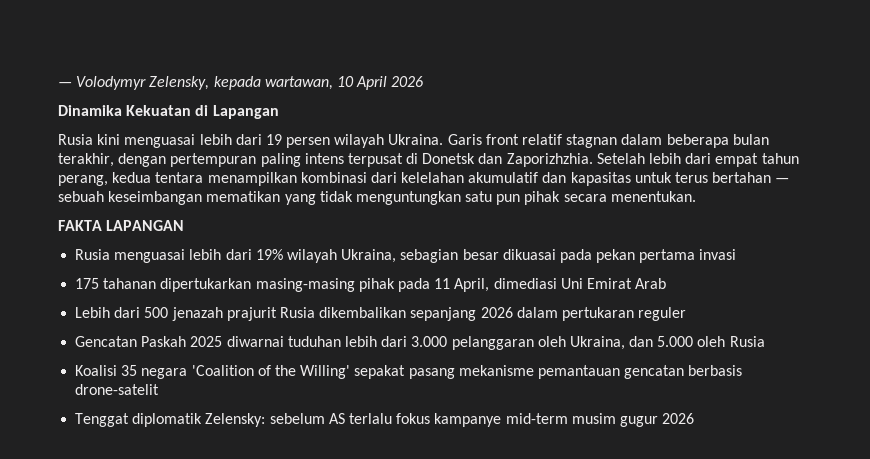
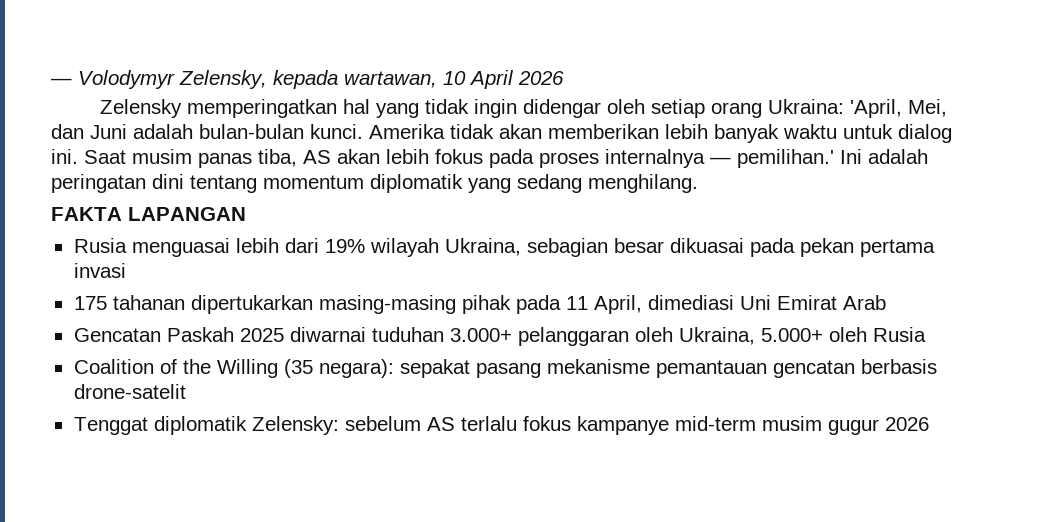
[58,105,279,119] [58,134,769,148] [58,153,799,167] [58,172,790,186] [58,191,696,205] Dinamika Kekuatan di Lapangan // Rusia kini menguasai lebih dari 19 persen wilayah Ukraina. Garis front relatif stagnan dalam beberapa bulan terakhir, dengan pertempuran paling intens terpusat di Donetsk dan Zaporizhzhia. Setelah lebih dari empat tahun perang, kedua tentara menampilkan kombinasi dari kelelahan akumulatif dan kapasitas untuk terus bertahan — sebuah keseimbangan mematikan yang tidak menguntungkan satu pun pihak secara menentukan. -> [99,99,947,118] [51,124,952,143] [51,149,928,168] [51,174,698,193] Zelensky memperingatkan hal yang tidak ingin didengar oleh setiap orang Ukraina: 'April, Mei, dan Juni adalah bulan-bulan kunci. Amerika tidak akan memberikan lebih banyak waktu untuk dialog ini. Saat musim panas tiba, AS akan lebih fokus pada proses internalnya — pemilihan.' Ini adalah peringatan dini tentang momentum diplomatik yang sedang menghilang.
[75,307,687,321] // Lebih dari 500 jenazah prajurit Rusia dikembalikan sepanjang 2026 dalam pertukaran reguler -> (886, 302) none
[344,336,448,347] lebih dari 3.000 -> [449,328,512,342] 3.000+
[629,336,694,347] dan 5.000 -> [760,328,823,342] 5.000+
[75,365,351,379] Koalisi 35 negara 'Coalition of the Willing' -> [73,359,394,378] Coalition of the Willing (35 negara):

